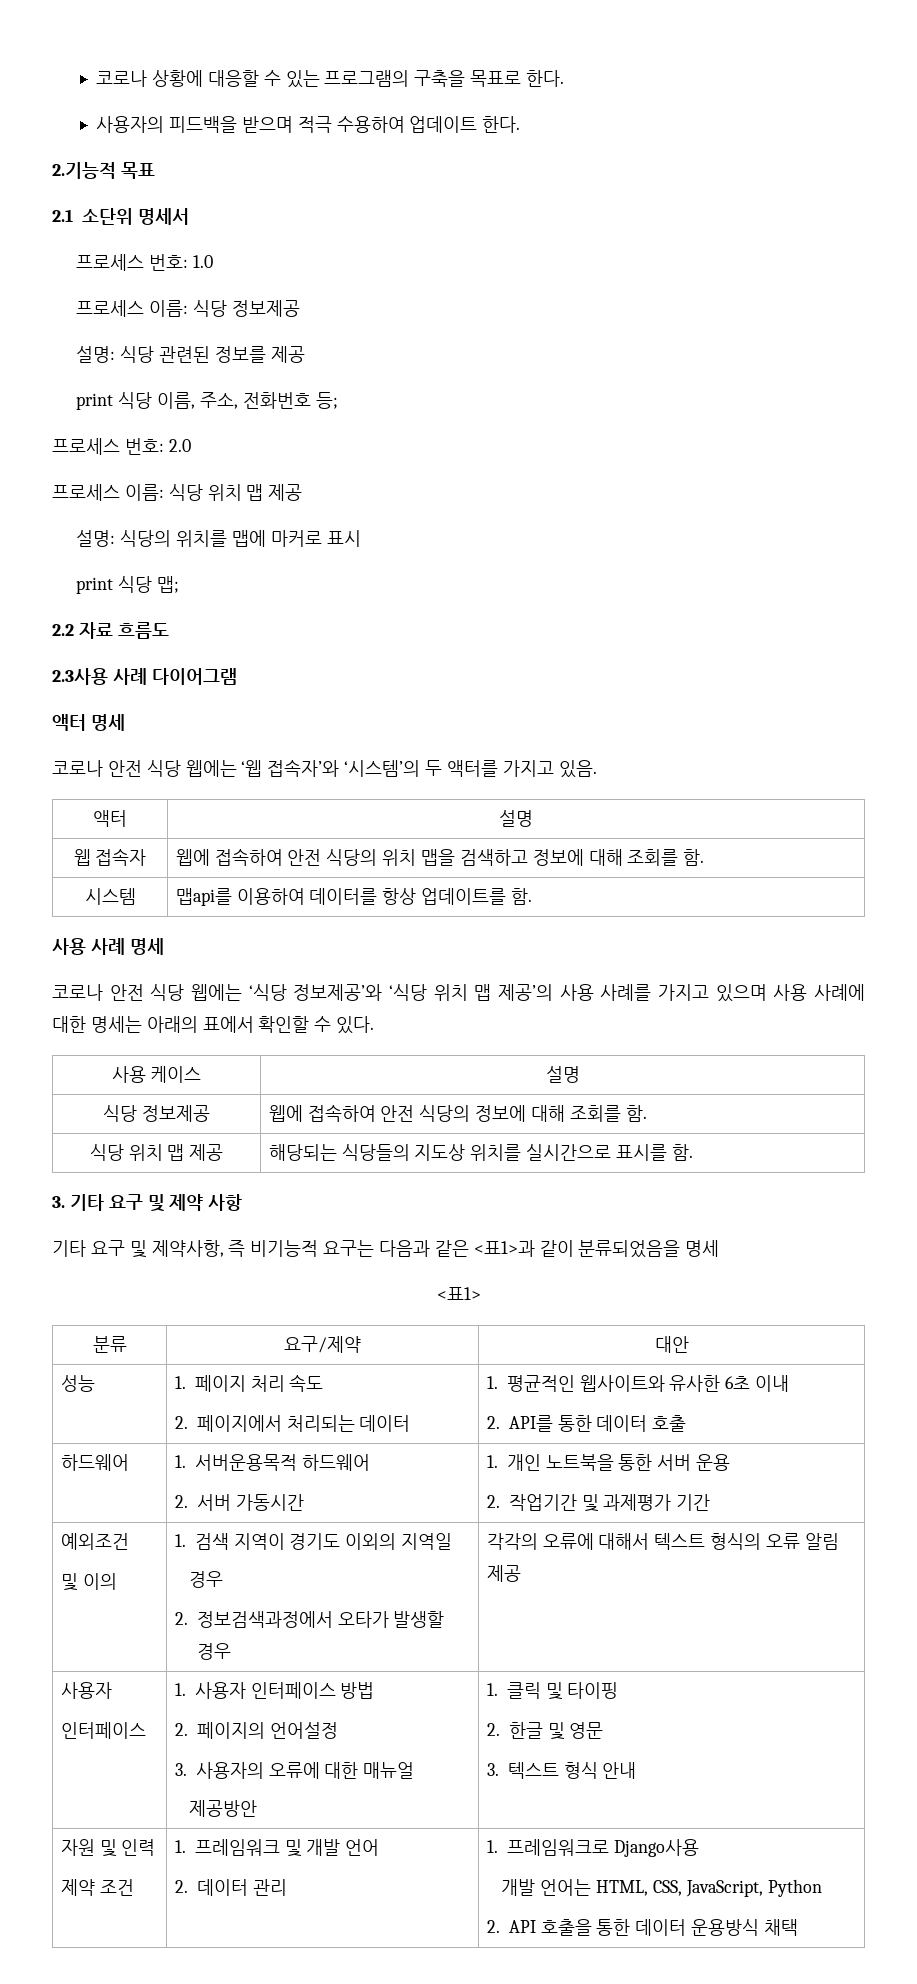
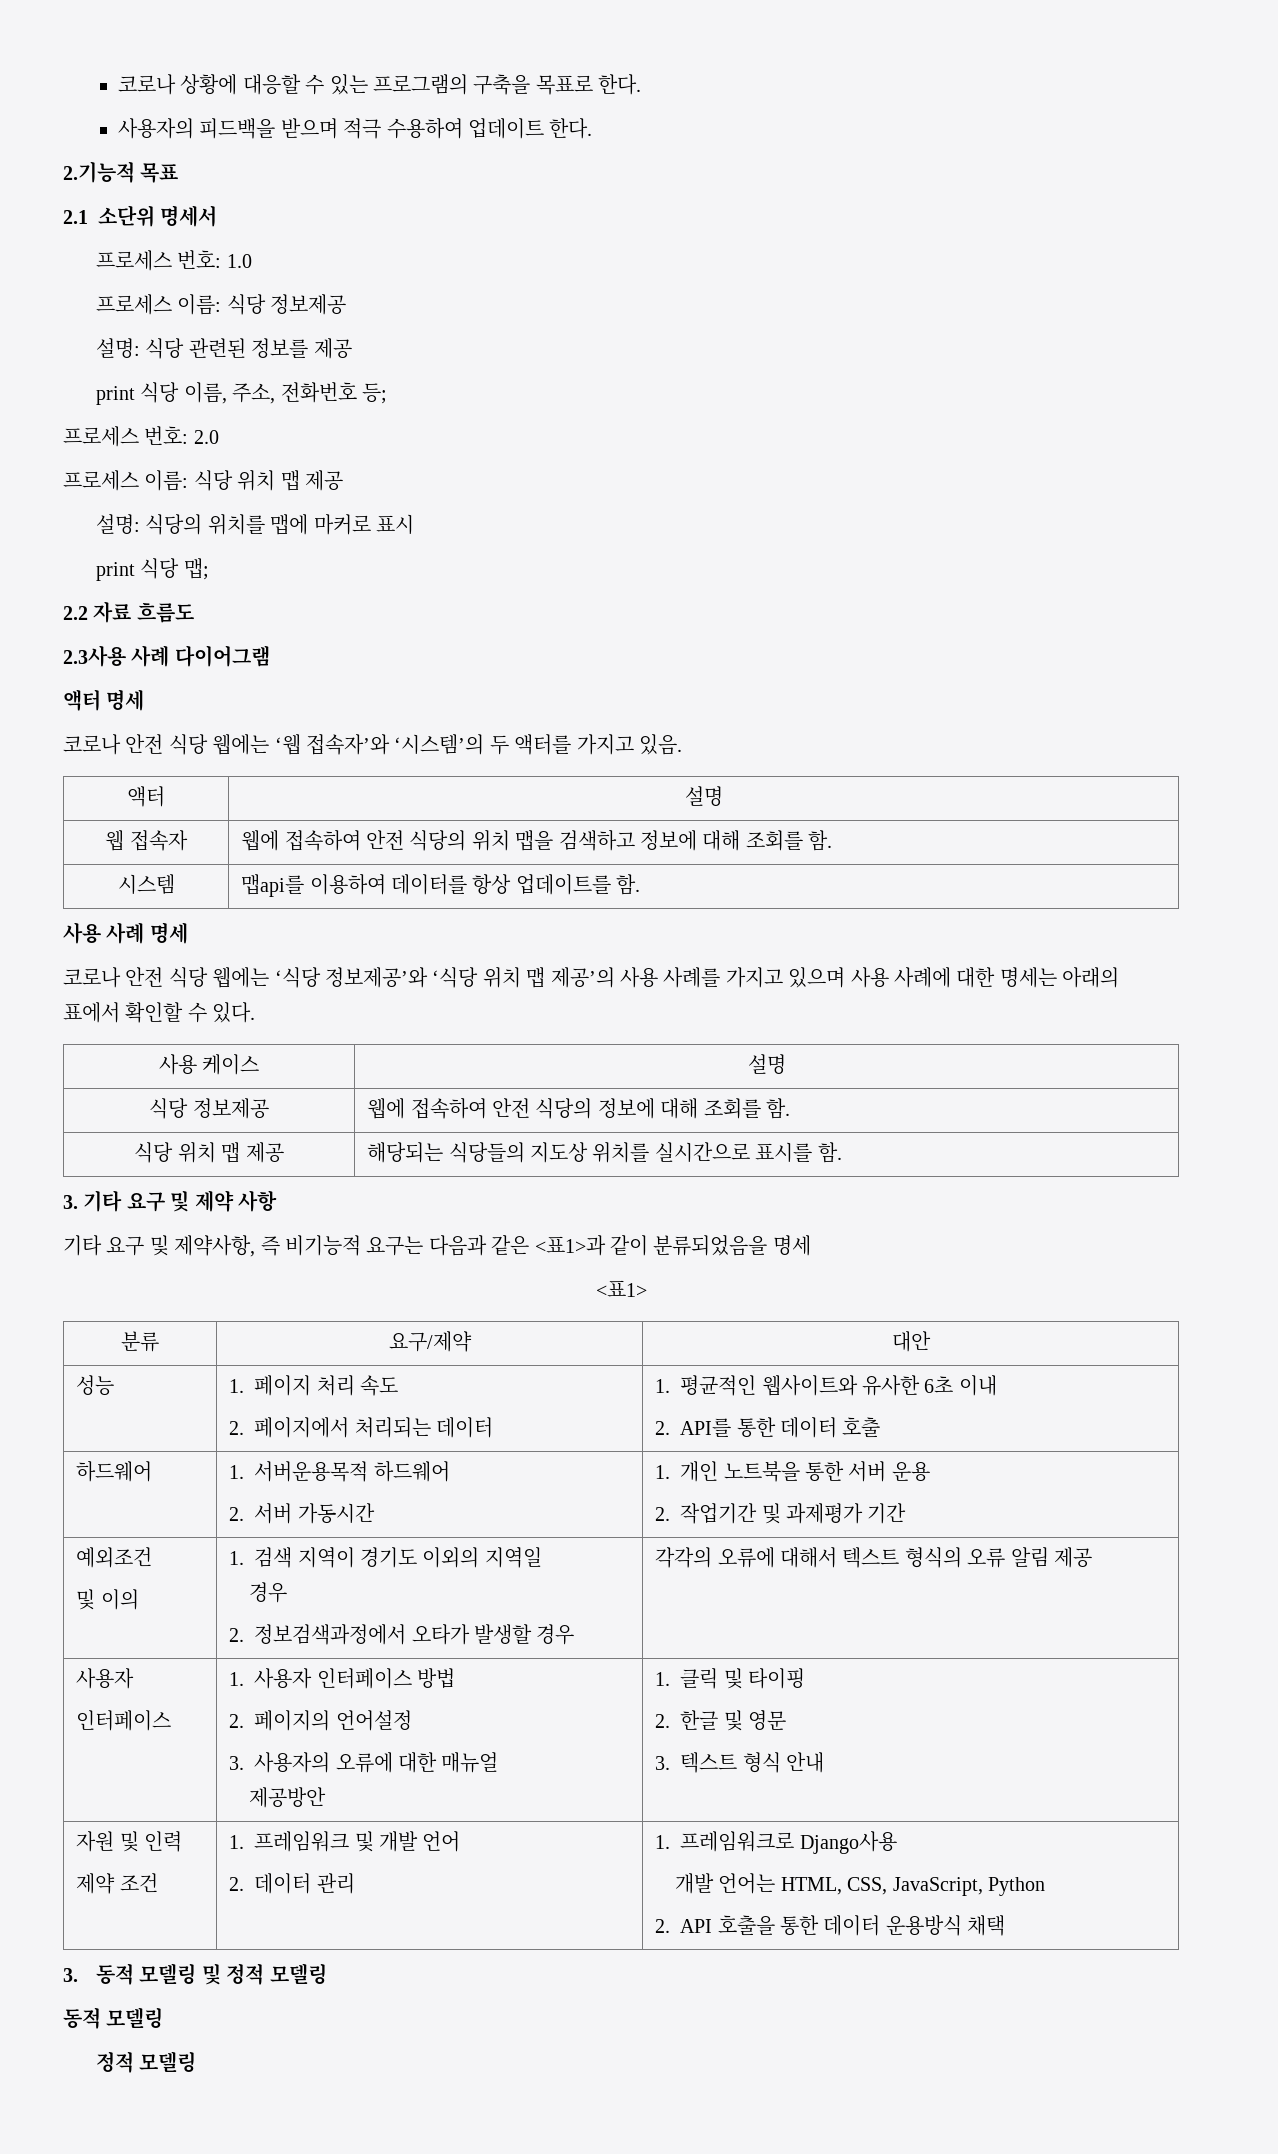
(799, 1927) none -> [63,1963,327,1985] [63,2007,164,2029] [96,2051,197,2073] // 3. 동적 모델링 및 정적 모델링 // 동적 모델링 // 정적 모델링

